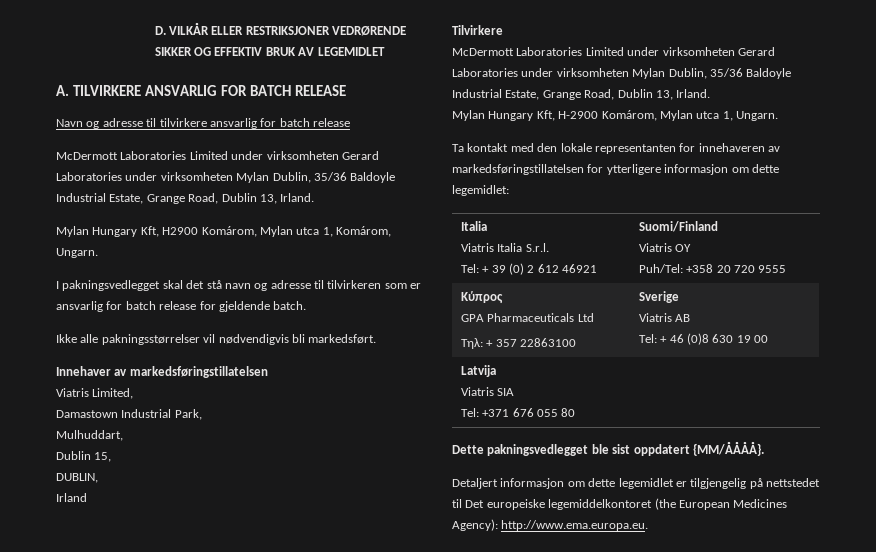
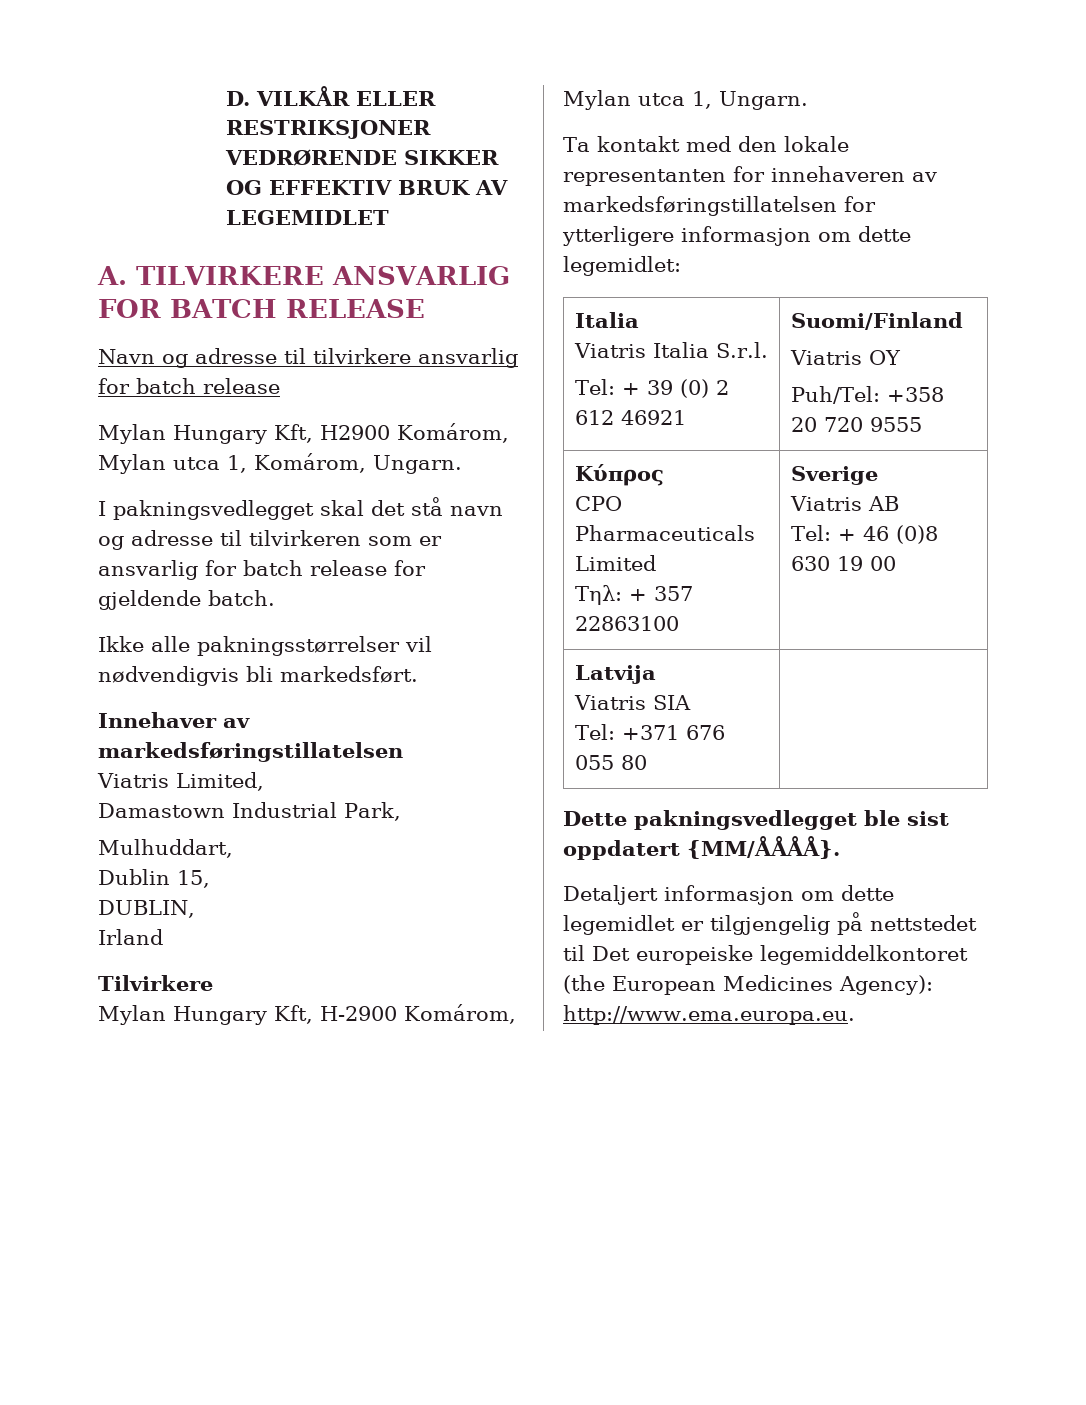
[56,151,379,160] [56,172,396,183] [56,193,315,204] // McDermott Laboratories Limited under virksomheten Gerard Laboratories under virksomheten Mylan Dublin, 35/36 Baldoyle Industrial Estate, Grange Road, Dublin 13, Irland. -> (280, 386) none
[452,47,775,56] [452,68,792,79] [452,89,711,100] // McDermott Laboratories Limited under virksomheten Gerard Laboratories under virksomheten Mylan Dublin, 35/36 Baldoyle Industrial Estate, Grange Road, Dublin 13, Irland. -> (213, 983) none
[460,313,594,322] GPA Pharmaceuticals Ltd -> [574,496,622,511] [574,525,755,541] [574,555,656,571] CPO Pharmaceuticals Limited

